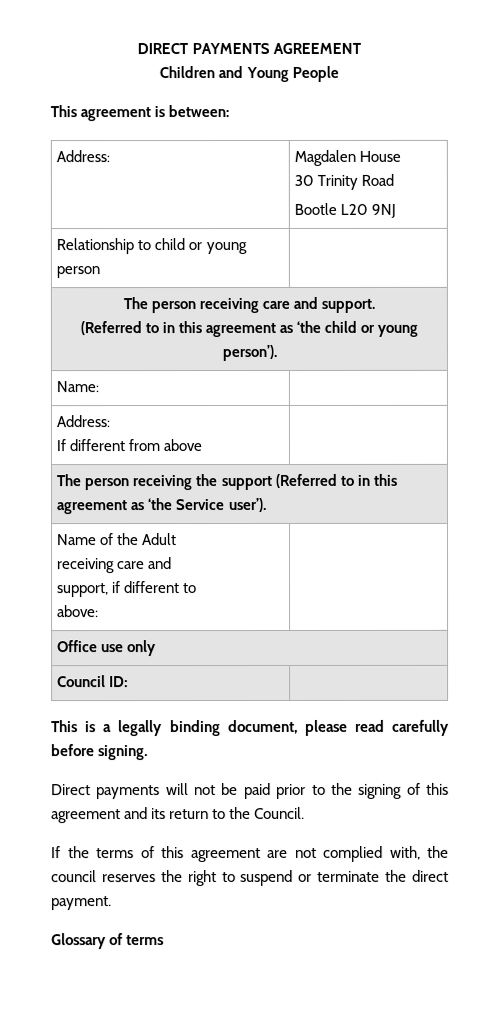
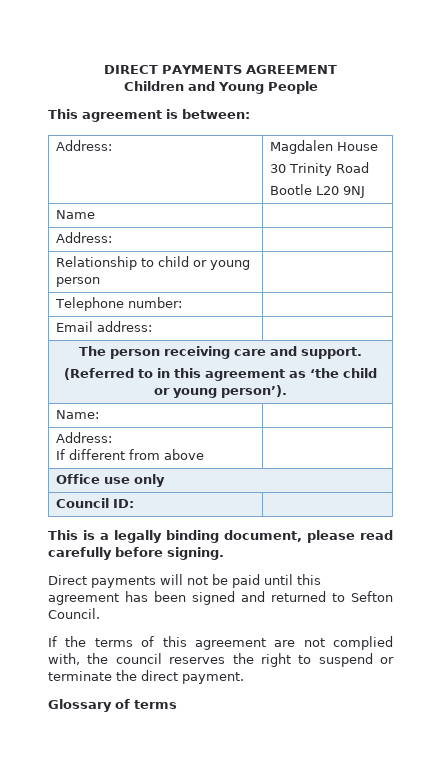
(397, 210) none -> [55,210,95,219] [55,232,112,243] // Name | // Address: |
(101, 272) none -> [54,297,182,311] [55,321,152,332] // Telephone number: | // Email address: |
[56,473,397,491] [56,497,266,515] [57,533,178,546] [57,557,173,574] [57,581,198,598] [57,605,100,618] // The person receiving the support (Referred to in this agreement as ‘the Service user’). // Name of the Adult // receiving care and // support, if different to // above: | -> (204, 454) none
[276,782,450,799] [51,806,252,824] prior to the signing of this agreement and its return to the -> [264,574,321,585] [48,591,393,605] until this agreement has been signed and returned to Sefton

